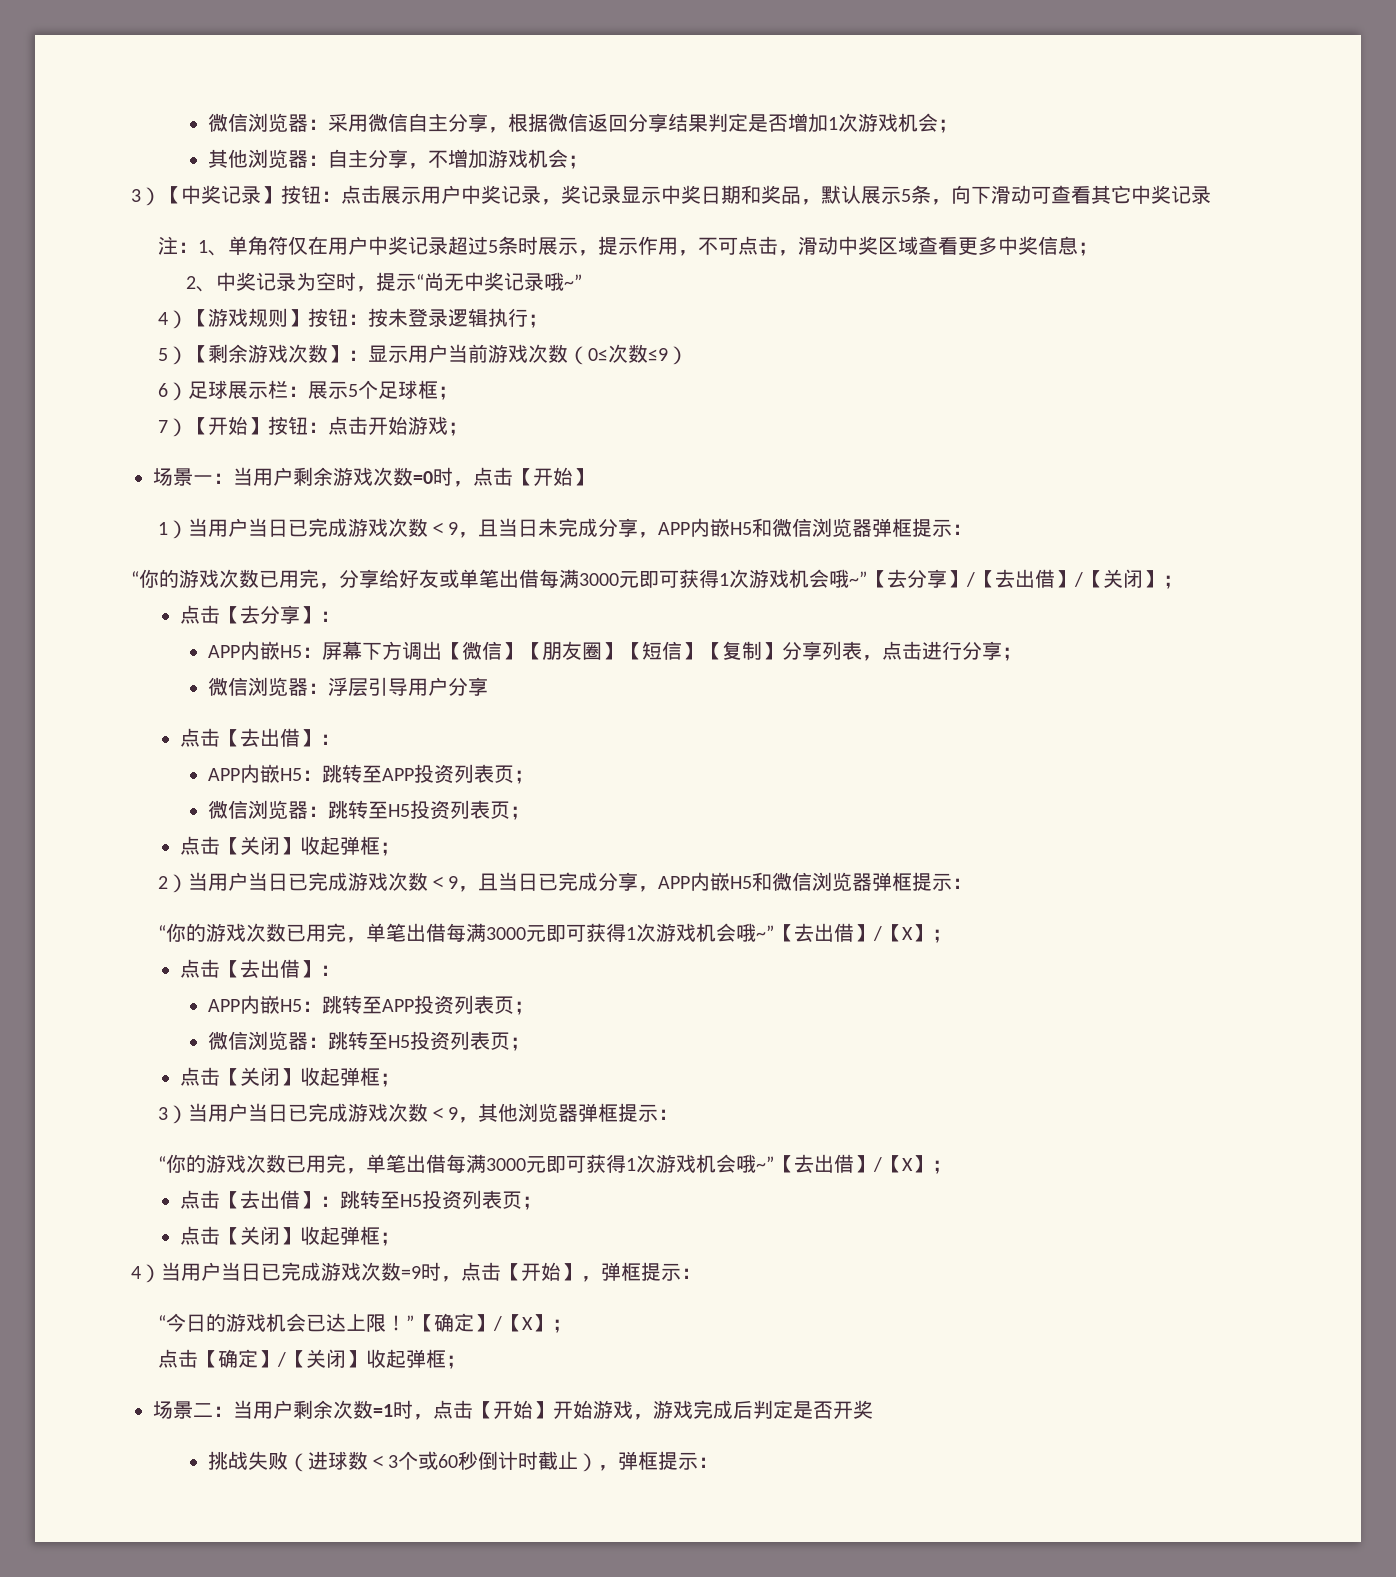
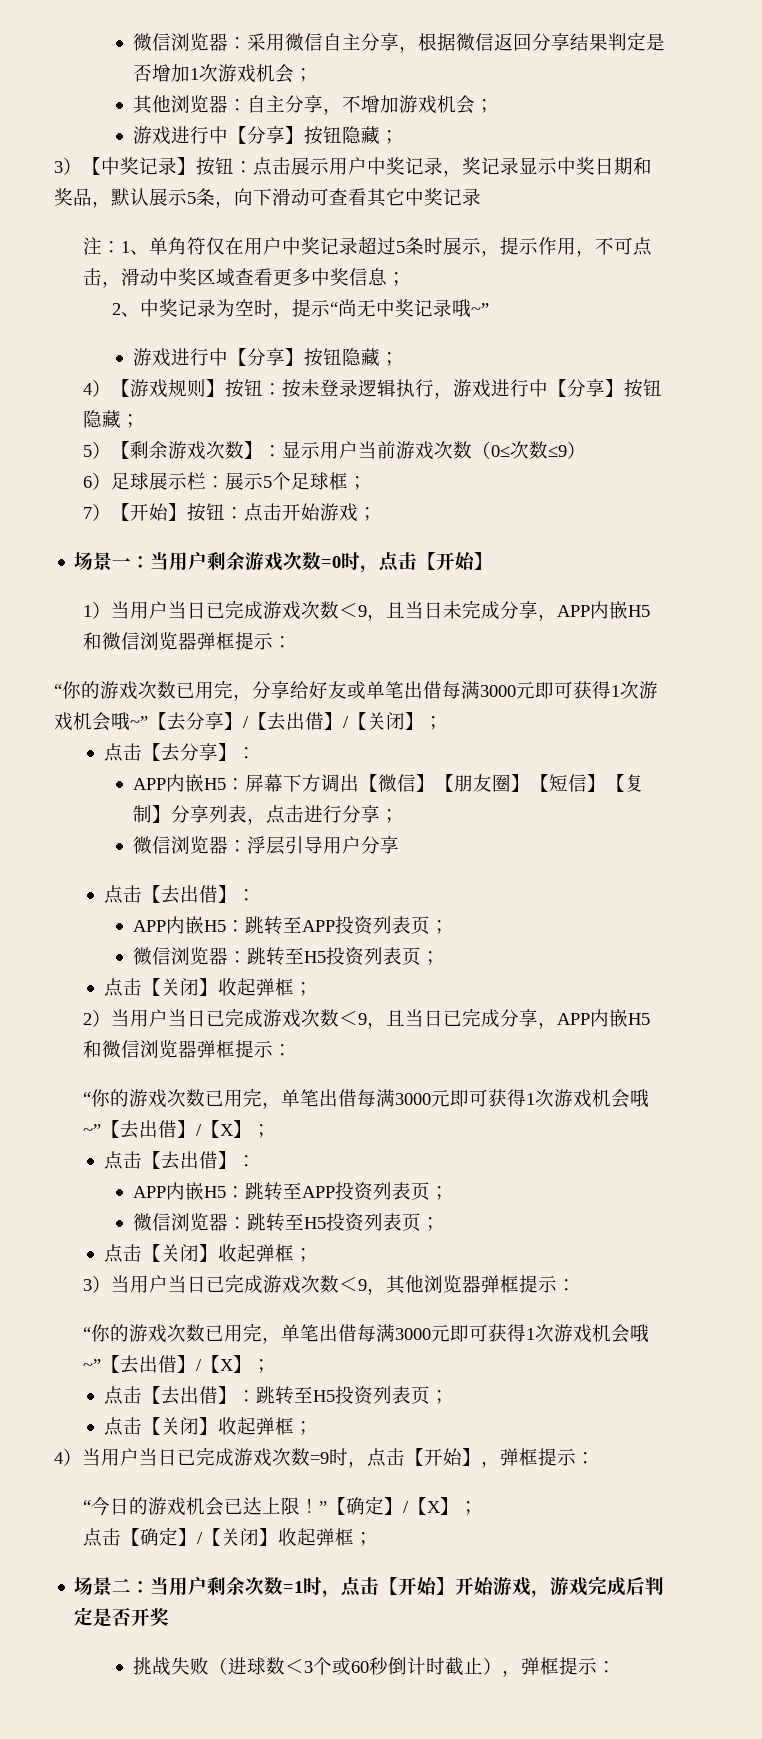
(588, 162) none -> [132,126,399,145] // 游戏进行中【分享】按钮隐藏；
(582, 281) none -> [132,348,399,367] // 游戏进行中【分享】按钮隐藏；
(529, 317) none -> [434,379,663,399] [83,410,122,428] ，游戏进行中【分享】按钮隐藏

